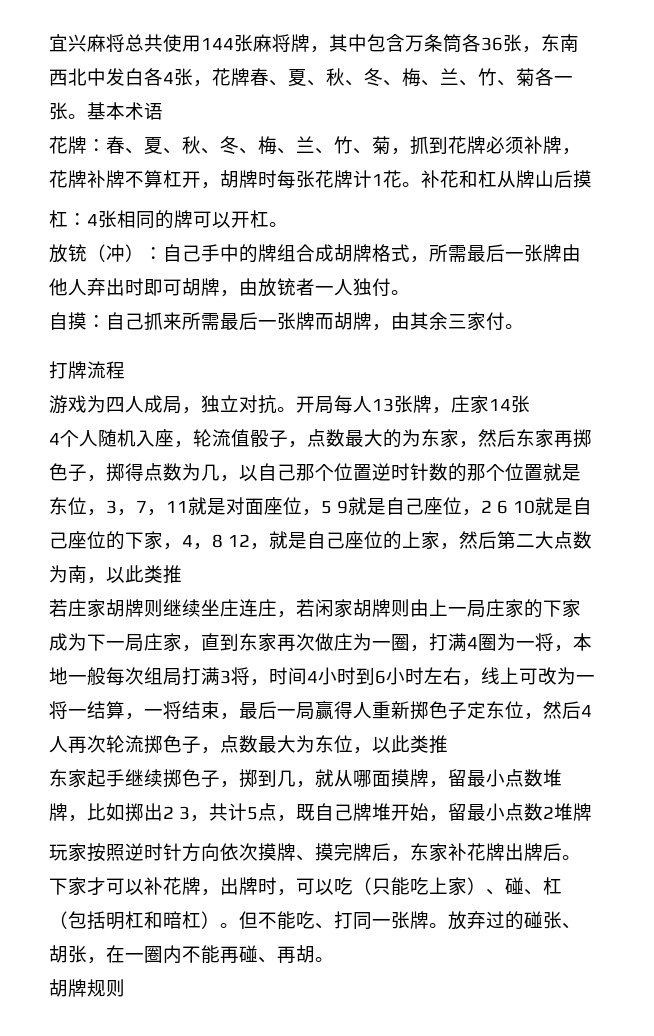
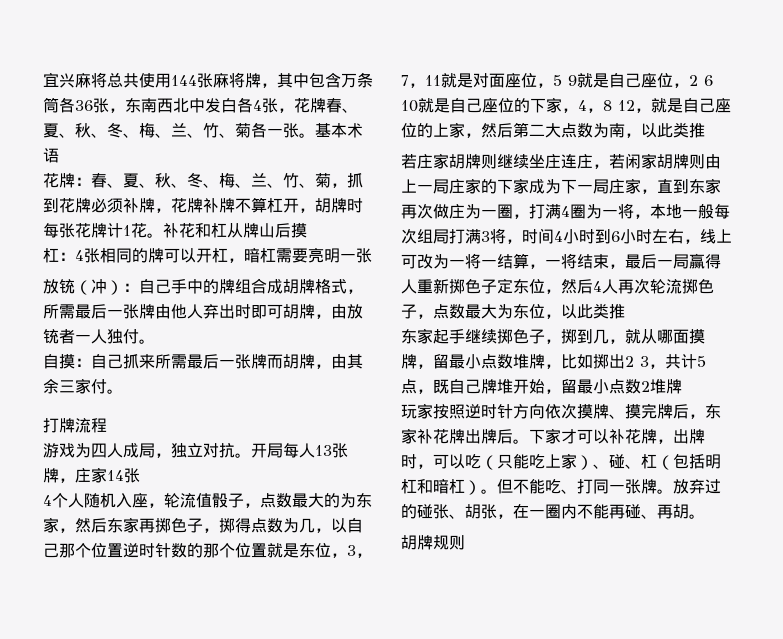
[269,222,288,227] 。 -> [228,247,372,263] ，暗杠需要亮明一张

